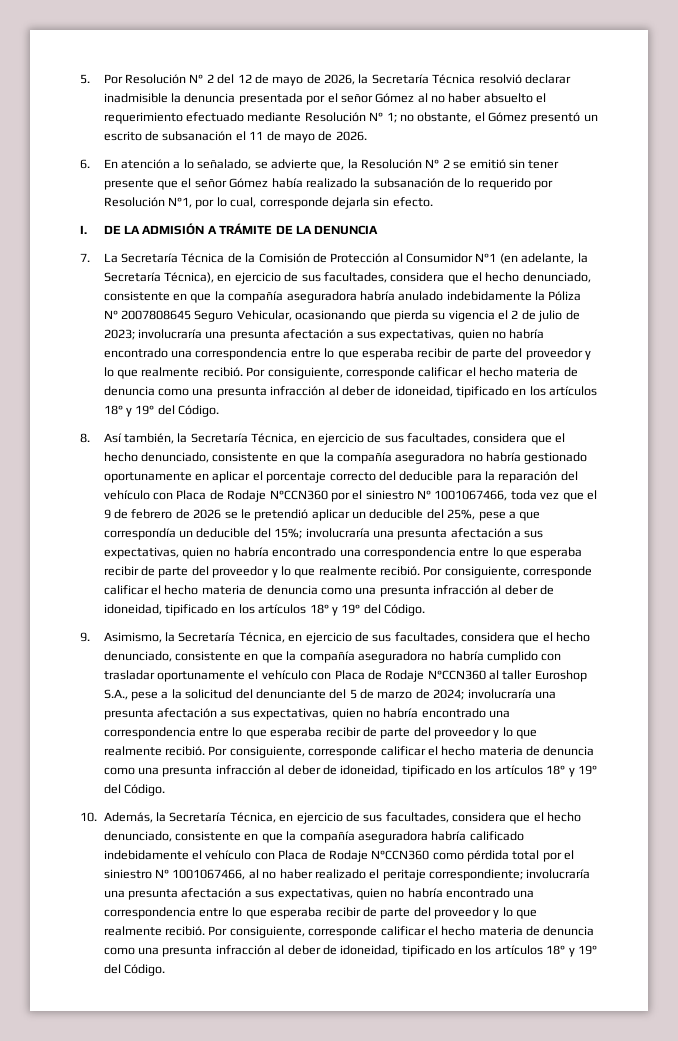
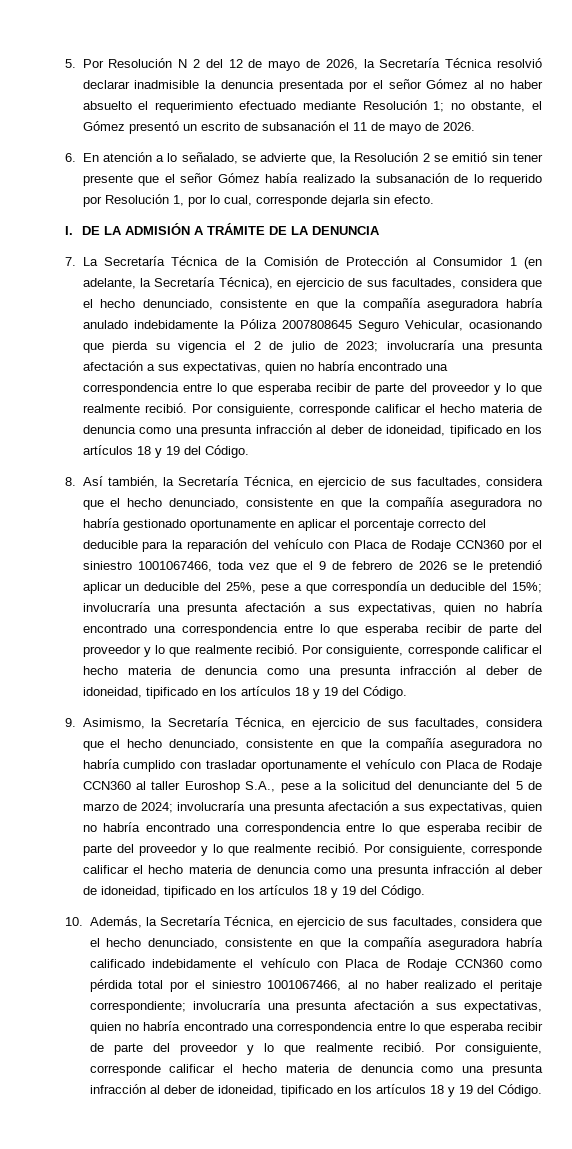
[189,74,204,83] N° -> [178,59,188,68] N
[369,112,384,121] N° -> (427, 105) none
[425,159,440,168] N° -> (419, 157) none
[168,197,193,208] N°1, -> [172,195,184,206] 1,
[475,253,497,262] N°1 -> [509,257,517,266] 1
[103,310,118,319] N° -> (277, 324) none
[103,405,155,417] 18° y 19° -> [136,446,180,458] 18 y 19
[269,490,432,502] N°CCN360 por el siniestro N° -> [456,540,542,552] [82,561,132,570] CCN360 por el siniestro
[309,604,361,616] 18° y 19° -> [294,687,338,699] 18 y 19
[427,670,486,680] N°CCN360 -> [82,781,131,790] CCN360
[546,765,597,777] 18° y 19° -> [312,886,356,898] 18 y 19
[371,850,430,860] N°CCN360 -> [454,959,503,968] CCN360
[155,869,170,878] N° -> (261, 984) none
[546,945,597,957] 18° y 19° -> [429,1085,473,1097] 18 y 19

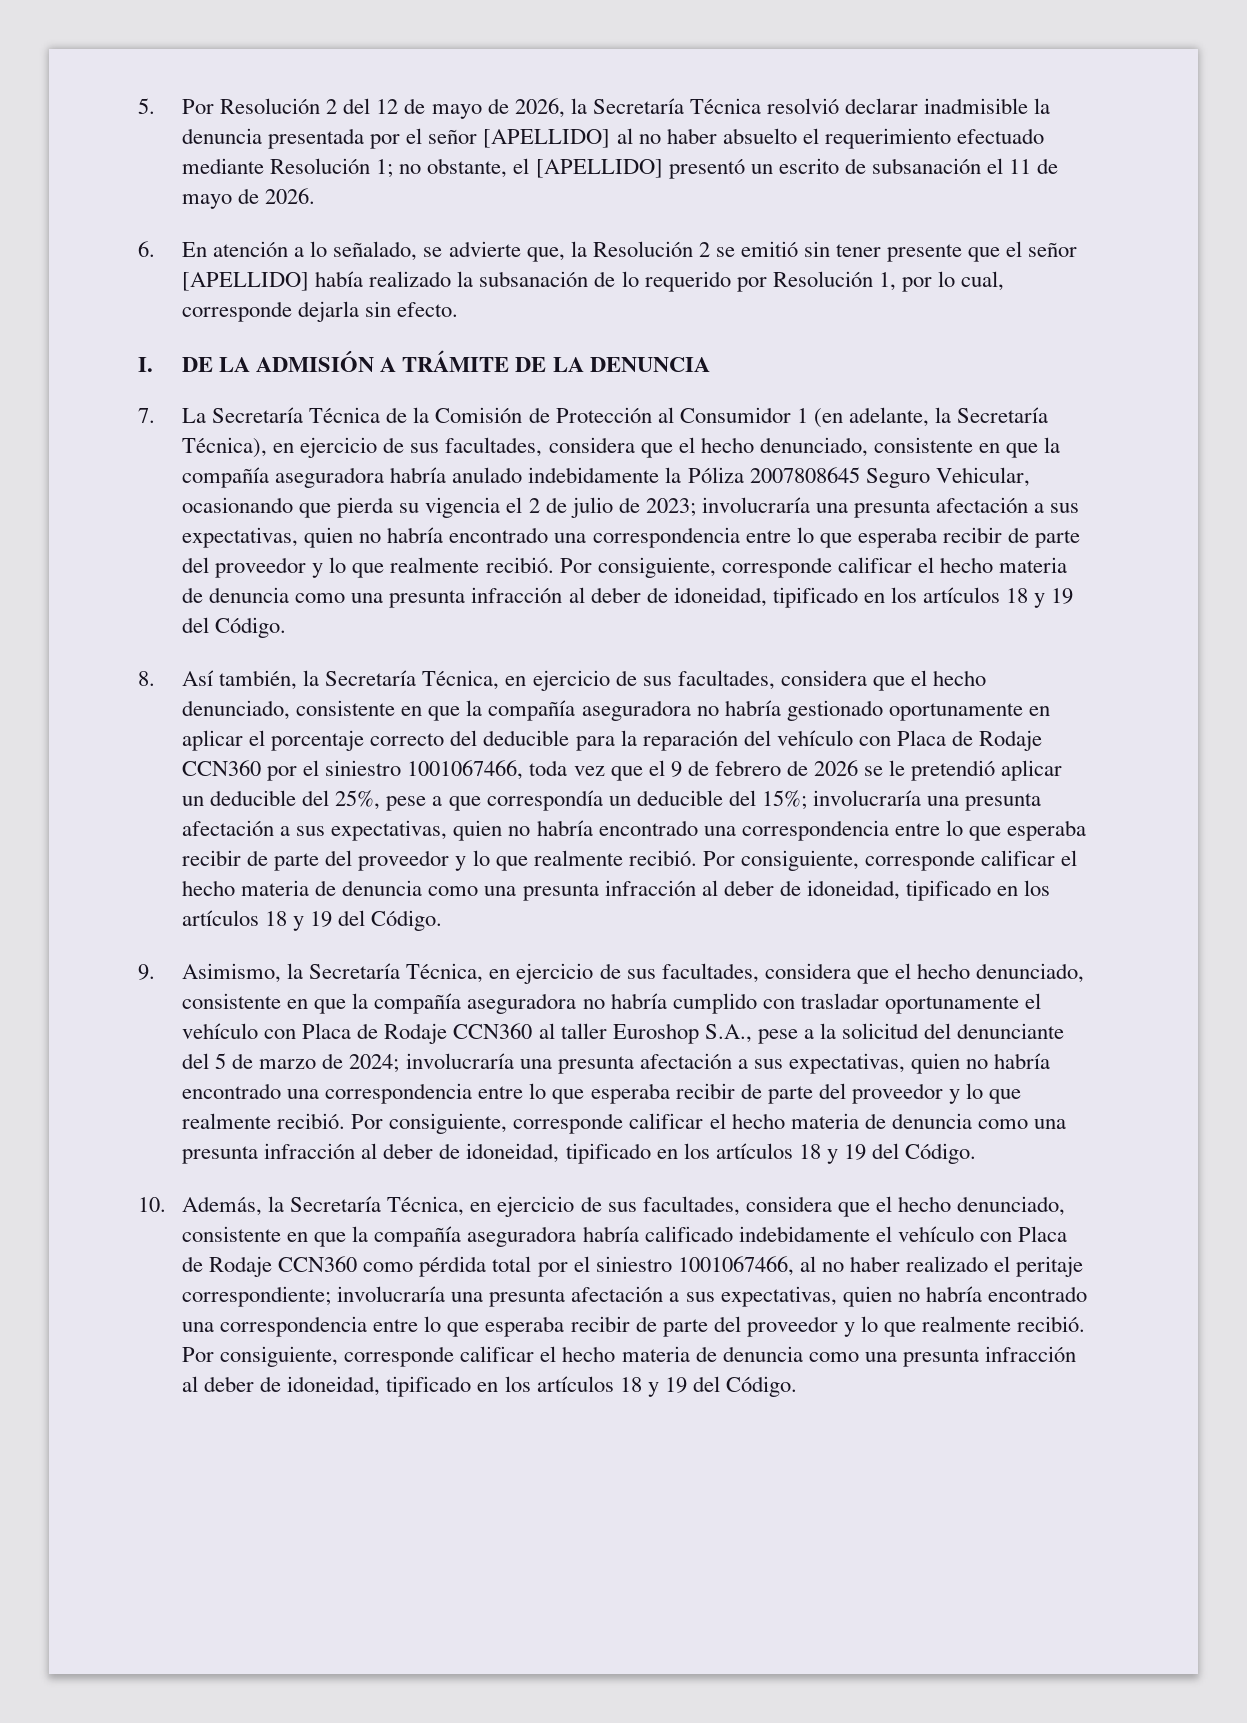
[178,59,188,68] N -> (321, 106) none
[426,79,469,89] Gómez -> [483,129,611,148] [APELLIDO]
[82,121,125,131] Gómez -> [535,159,663,178] [APELLIDO]
[217,173,260,183] Gómez -> [182,272,310,291] [APELLIDO]

